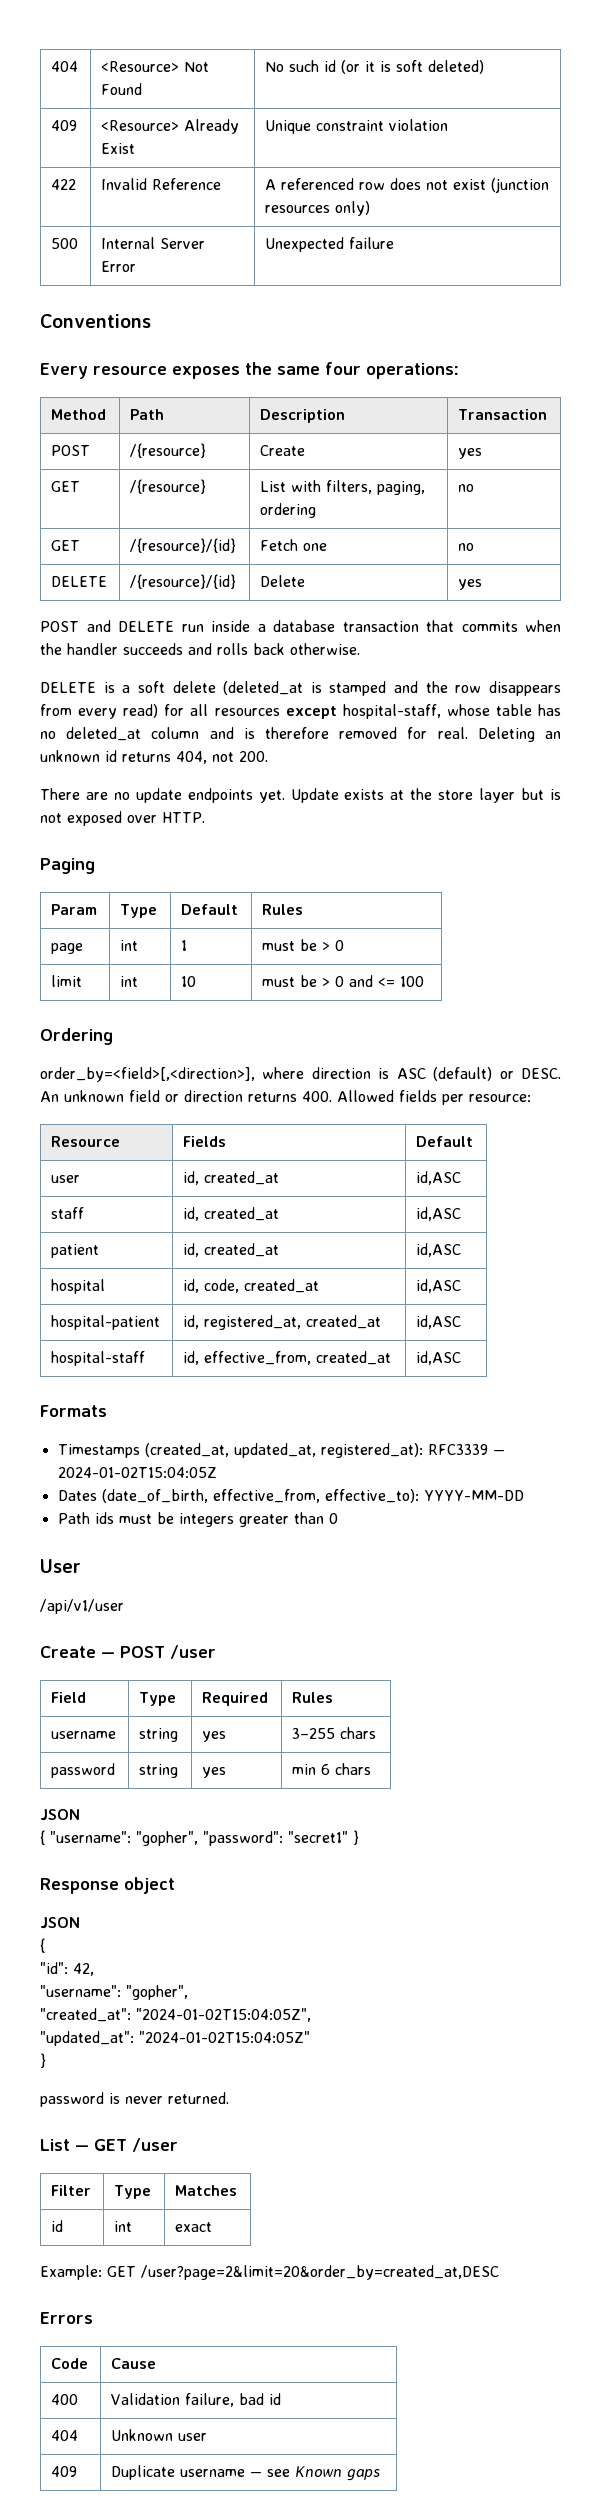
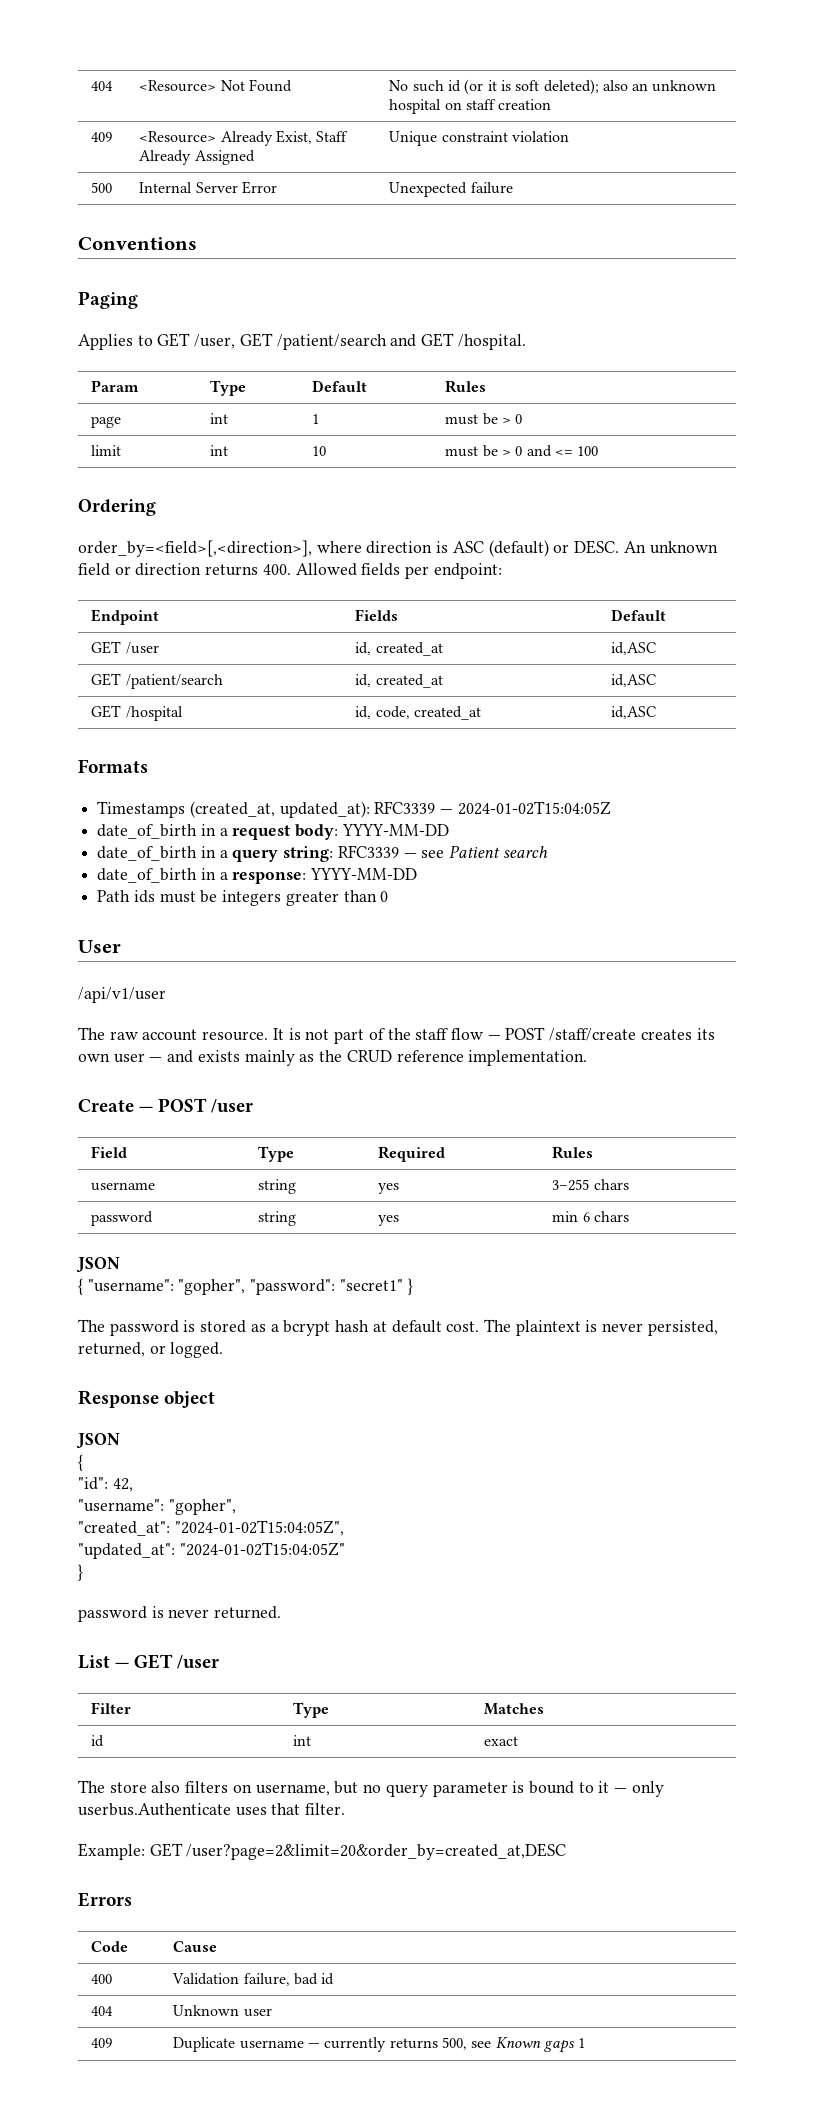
[428,60,485,74] deleted) -> [543,79,717,95] [389,99,552,114] deleted); also an unknown hospital on staff creation
[101,143,136,154] Exist -> [275,130,349,144] [139,150,255,165] Exist, Staff Already Assigned
[51,179,77,190] [101,178,222,190] [265,178,550,193] [265,201,371,216] // 422 | Invalid Reference | A referenced row does not exist (junction resources only) -> (569, 136) none
[40,362,459,379] [51,409,107,420] [130,409,165,420] [260,409,346,423] [458,409,548,420] [51,445,91,456] [130,443,207,458] [260,445,306,456] [458,448,483,459] [51,481,81,492] [130,479,207,494] [260,480,426,495] [260,503,317,518] [458,484,475,492] [51,540,81,551] [130,538,237,553] [260,539,328,551] [458,543,475,551] [51,576,108,587] [130,574,237,589] [260,575,306,587] [458,579,483,590] [40,620,561,632] [40,643,360,655] [40,681,561,696] [40,704,561,719] [40,727,561,742] [40,750,268,764] [40,788,561,803] [40,811,205,826] [40,858,95,874] Every resource exposes the same four operations: // Method | Path | Description | Transaction // POST | /{resource} | Create | yes // GET | /{resource} | List with filters, paging, ordering | no // GET | /{resource}/{id} | Fetch one | no // DELETE | /{resource}/{id} | Delete | yes // POST and DELETE run inside a database transaction that commits when the handler succeeds and rolls back otherwise. // DELETE is a soft delete (deleted_at is stamped and the row disappears from every read) for all resources except hospital-staff, whose table has no deleted_at column and is therefore removed for real. Deleting an unknown id returns 404, not 200. // There are no update endpoints yet. Update exists at the store layer but is not exposed over HTTP. // Paging -> [78,291,138,309] [78,333,526,350] Paging // Applies to GET /user, GET /patient/search and GET /hospital.
[469,1094,531,1102] [51,1136,121,1147] resource: // Resource -> [433,563,502,579] [91,609,160,625] endpoint: // Endpoint
[51,1175,81,1183] [183,1171,280,1185] [416,1171,462,1185] [51,1207,85,1219] [183,1207,280,1221] [416,1207,462,1221] [51,1244,100,1258] [183,1243,280,1257] [416,1243,462,1257] [51,1279,106,1294] user | id, created_at | id,ASC // staff | id, created_at | id,ASC // patient | id, created_at | id,ASC // hospital -> [91,641,159,654] [355,642,443,656] [611,642,657,655] [91,673,223,689] [355,674,443,688] [611,674,657,687] [91,705,183,721] GET /user | id, created_at | id,ASC // GET /patient/search | id, created_at | id,ASC // GET /hospital
[51,1315,161,1330] [183,1315,382,1330] [416,1315,462,1329] [51,1351,146,1366] [183,1351,392,1365] [416,1351,462,1365] // hospital-patient | id, registered_at, created_at | id,ASC // hospital-staff | id, effective_from, created_at | id,ASC -> (657, 712) none
[233,1443,423,1458] updated_at, registered_at): -> [279,801,370,818] updated_at):
[57,1489,419,1503] Dates (date_of_birth, effective_from, effective_to): -> [97,824,449,840] [97,845,548,862] [97,868,307,884] date_of_birth in a request body: YYYY-MM-DD // date_of_birth in a query string: RFC3339 — see Patient search // date_of_birth in a response:
(124, 1606) none -> [78,1027,715,1044] [78,1050,588,1066] // The raw account resource. It is not part of the staff flow — POST /staff/create creates its own user — and exists mainly as the CRUD reference implementation.
(359, 1837) none -> [78,1319,718,1336] [78,1342,224,1358] // The password is stored as a bcrypt hash at default cost. The plaintext is never persisted, returned, or logged.
(213, 2227) none -> [78,1780,664,1797] [78,1803,346,1816] // The store also filters on username, but no query parameter is bound to it — only userbus.Authenticate uses that filter.
(263, 2474) none -> [324,2037,467,2052] currently returns 500,
(381, 2475) none -> [578,2038,586,2048] 1

